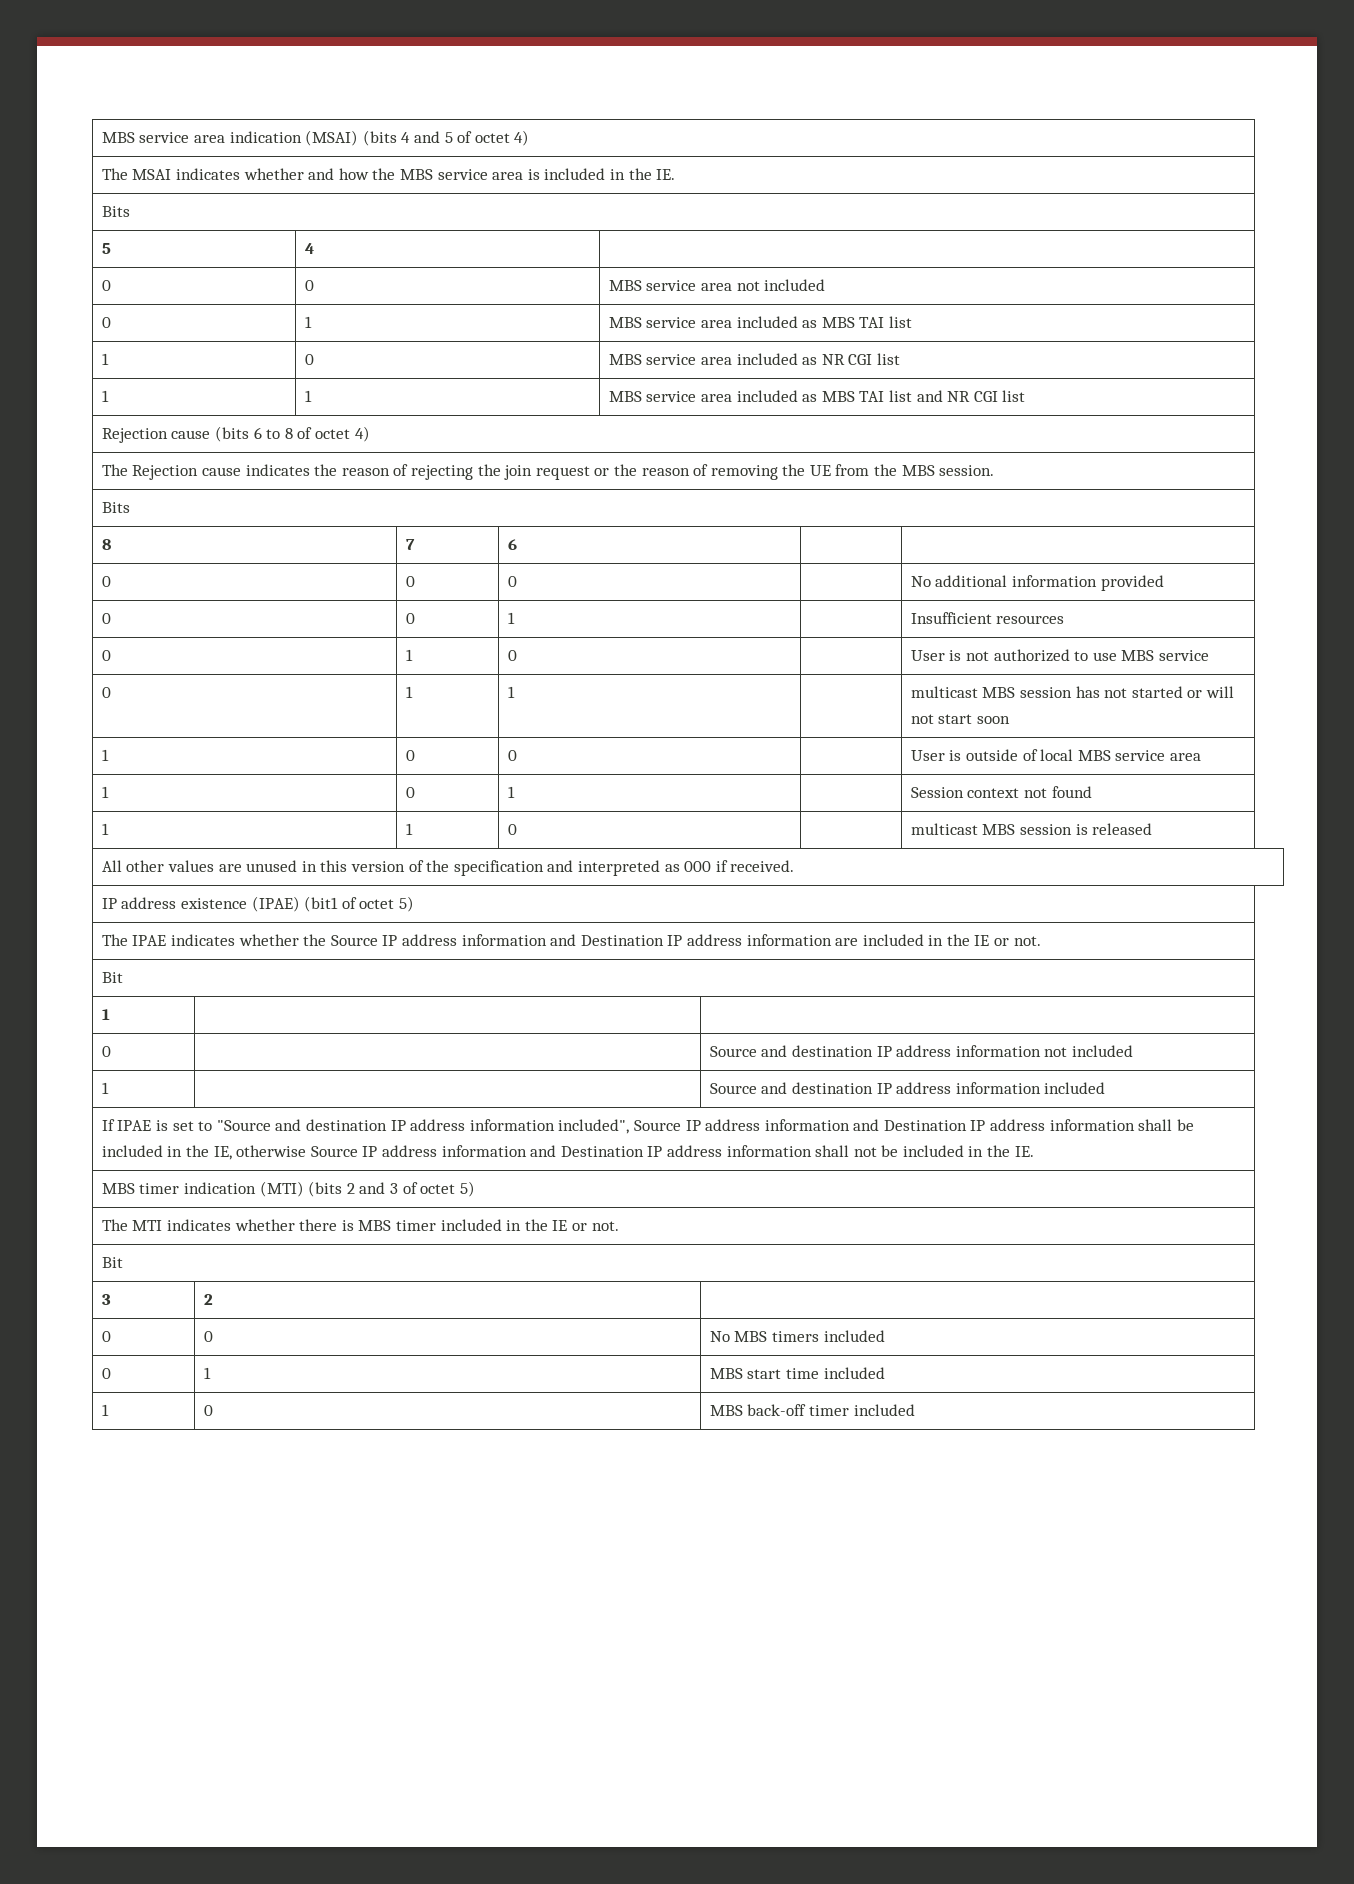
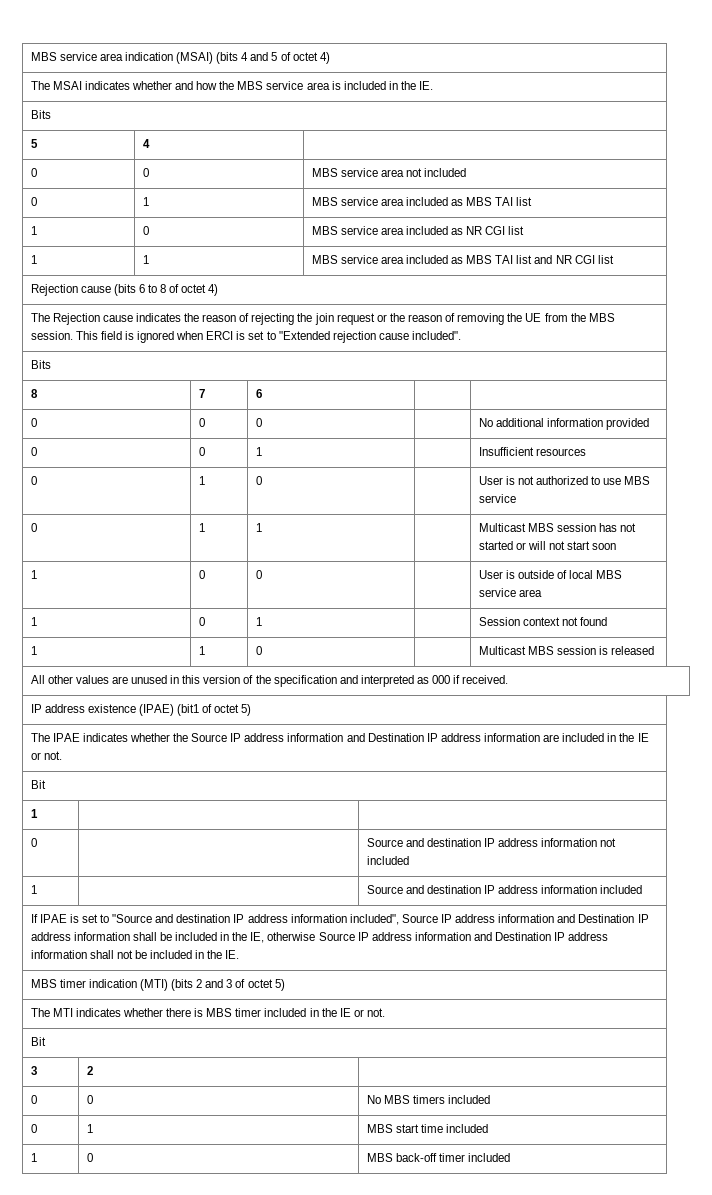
(995, 470) none -> [75,331,461,343] This field is ignored when ERCI is set to "Extended rejection cause included".
[910,686,978,698] multicast -> [478,523,526,532] Multicast
[910,823,978,835] multicast -> [478,646,526,655] Multicast

